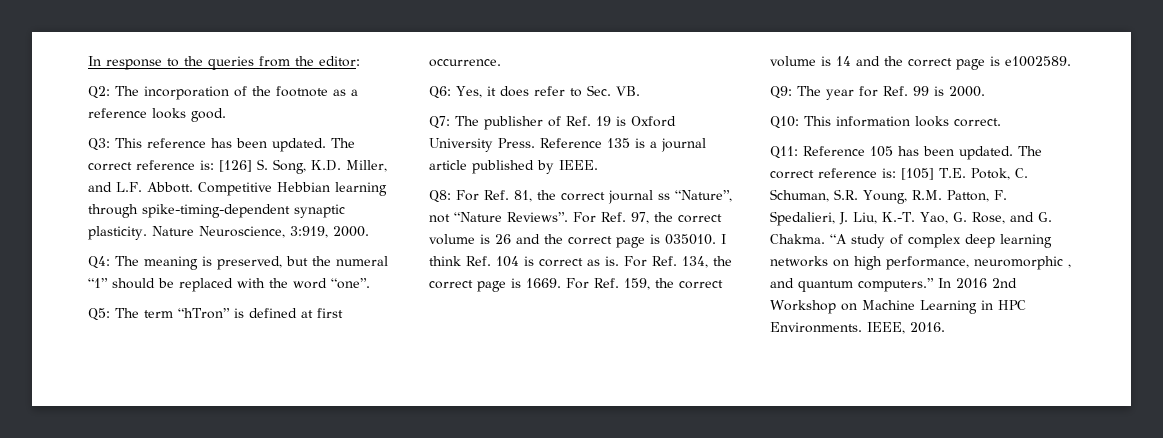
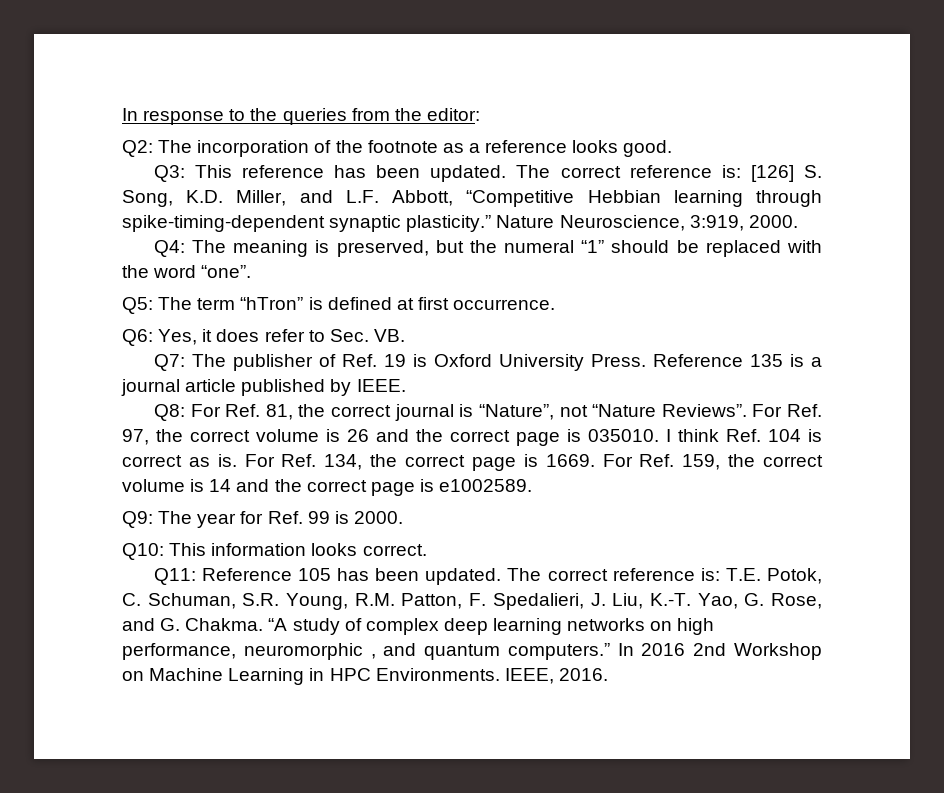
[146,182,272,196] Abbott. Competitive -> [392,190,575,207] Abbott, “Competitive
[88,226,147,240] plasticity. -> [406,215,492,232] plasticity.”
[658,193,670,200] ss -> [459,404,474,417] is
[901,168,934,180] [105] -> (720, 574) none

